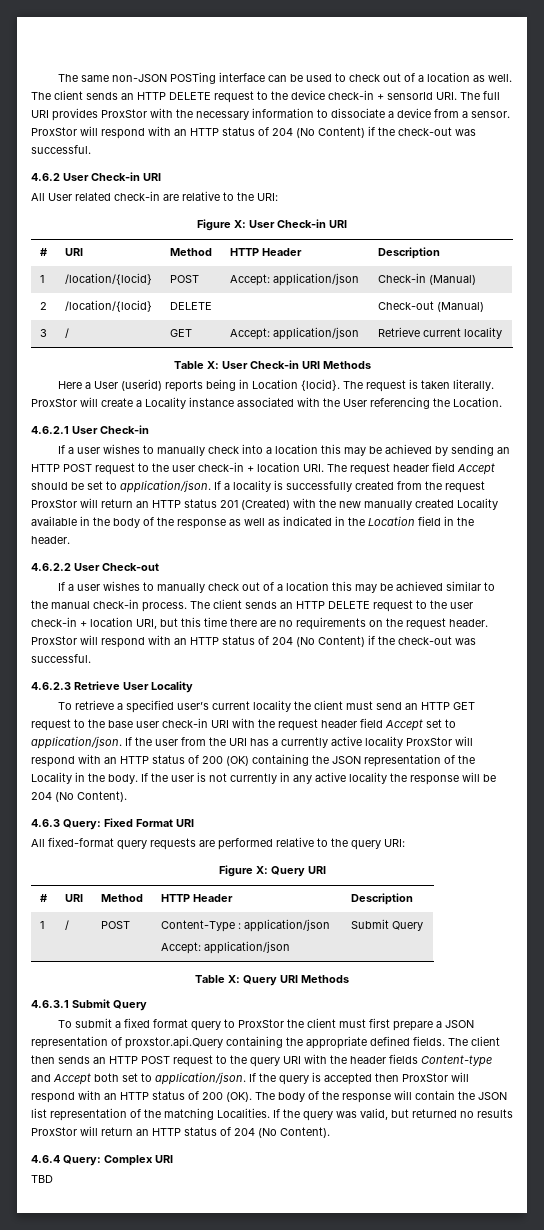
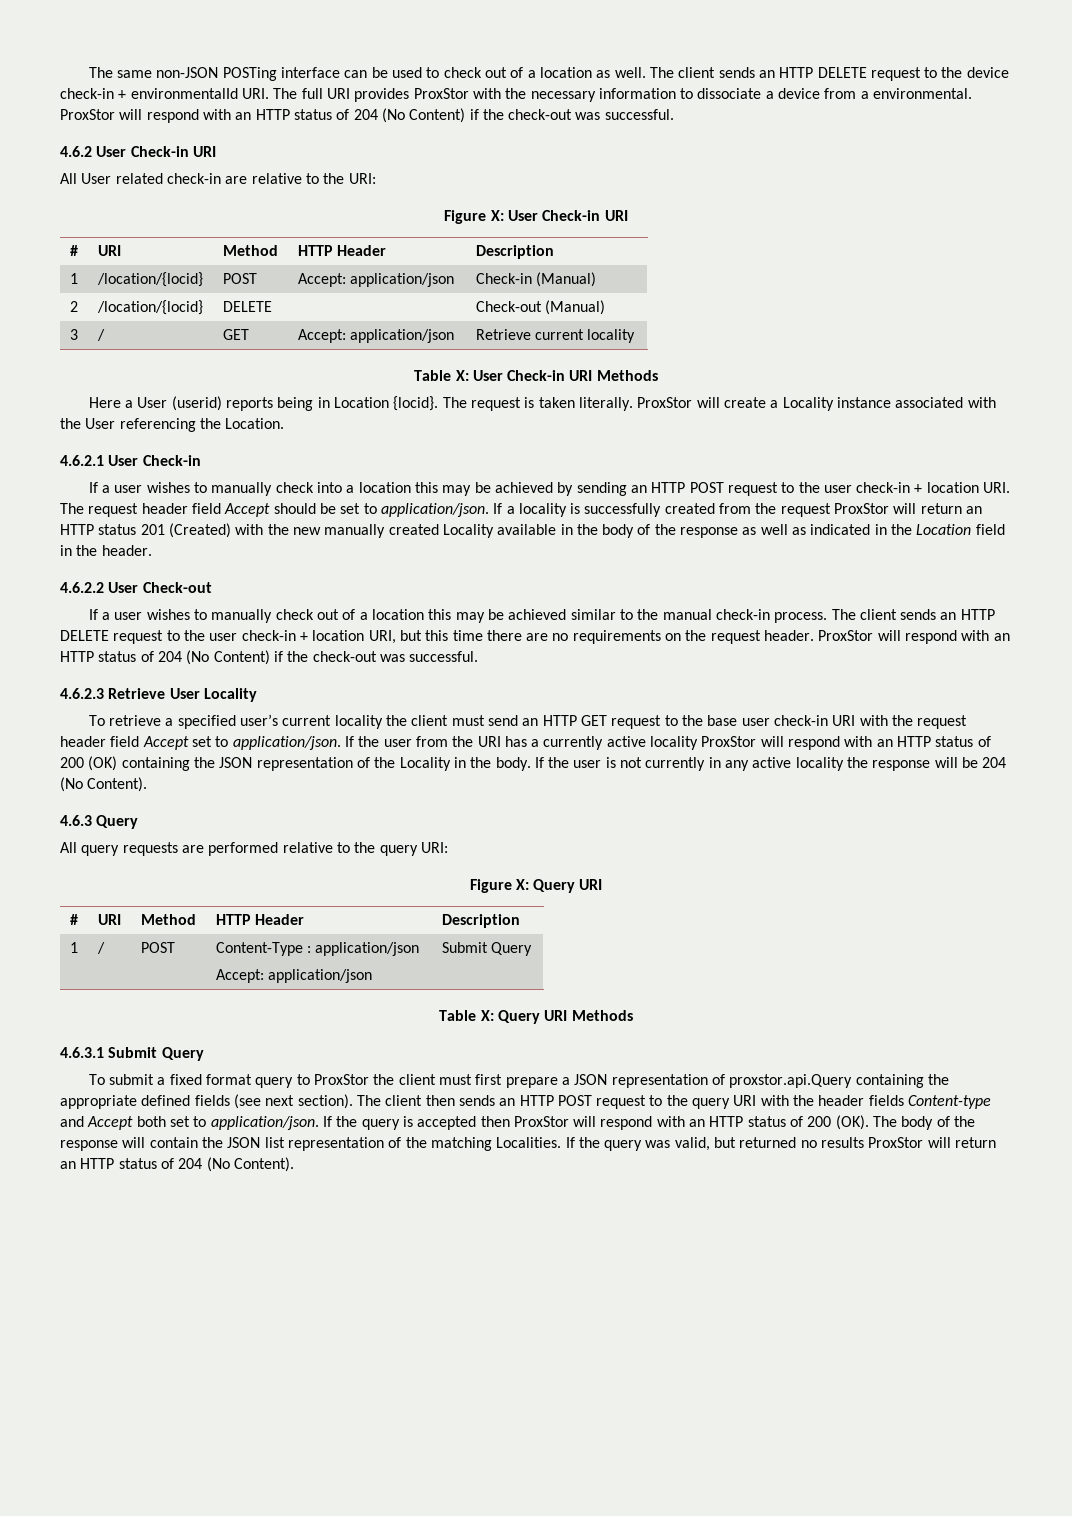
[387,92,433,100] sensorId -> [130,88,238,99] environmentalId
[471,111,510,118] sensor. -> [873,88,973,99] environmental.
[63,818,194,830] [31,837,114,847] Query: Fixed Format URI // All fixed-format -> [96,815,139,829] [60,842,77,853] Query // All
[413,1036,445,1046] fields. -> [194,1094,353,1109] fields (see next section).
[31,1155,173,1166] [31,1175,53,1183] // 4.6.4 Query: Complex URI // TBD -> (294, 1164) none

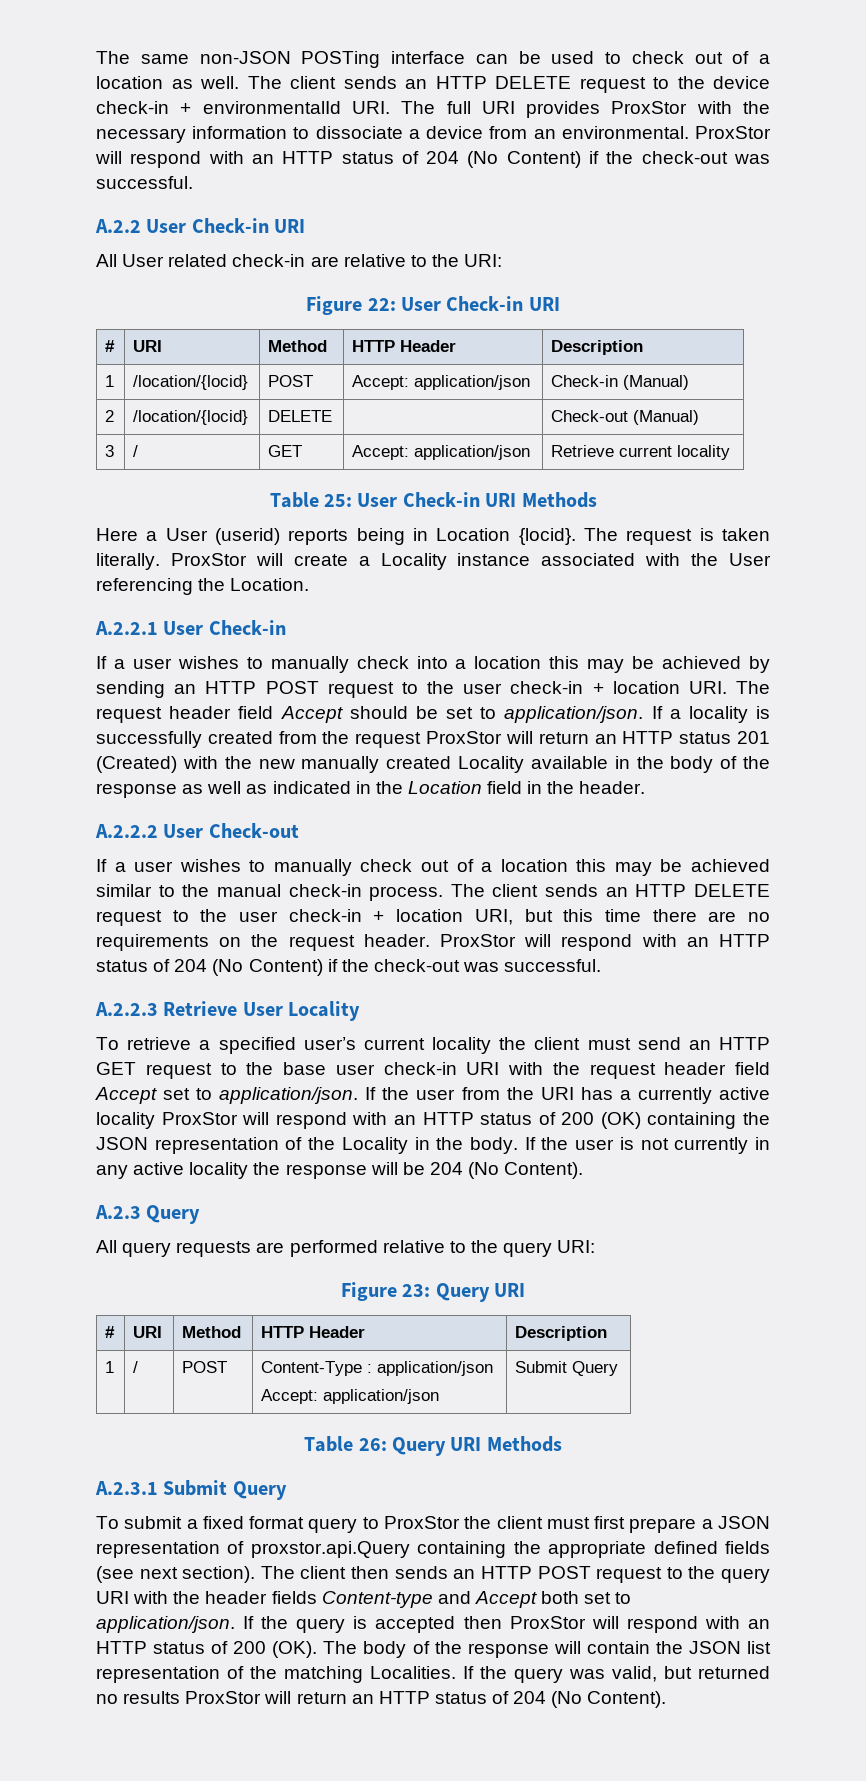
[860,91,869,99] a -> [533,129,556,139] an
[60,146,92,157] 4.6.2 -> [95,219,141,233] A.2.2
[490,210,504,221] X: -> [367,298,396,311] 22:
[455,370,469,381] X: -> [323,494,352,507] 25:
[60,455,104,466] 4.6.2.1 -> [95,621,158,635] A.2.2.1
[60,582,104,593] 4.6.2.2 -> [95,824,158,838] A.2.2.2
[60,688,104,699] 4.6.2.3 -> [95,1002,158,1016] A.2.2.3
[60,815,92,826] 4.6.3 -> [95,1205,141,1219] A.2.3
[515,879,529,890] X: -> [402,1284,431,1297] 23:
[480,1010,494,1021] X: -> [358,1438,387,1451] 26:
[60,1047,104,1058] 4.6.3.1 -> [95,1481,158,1495] A.2.3.1

